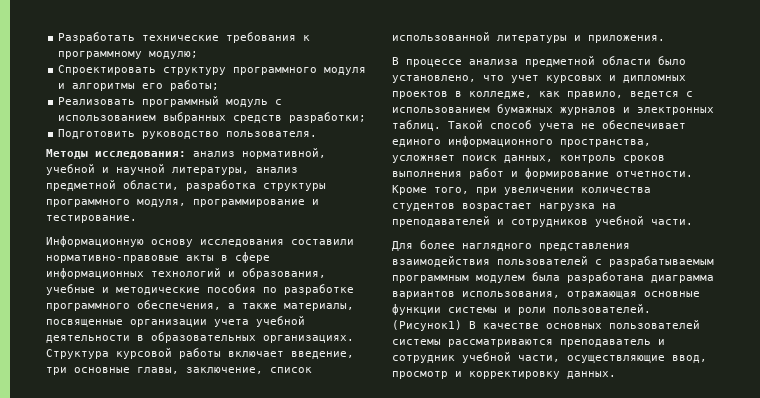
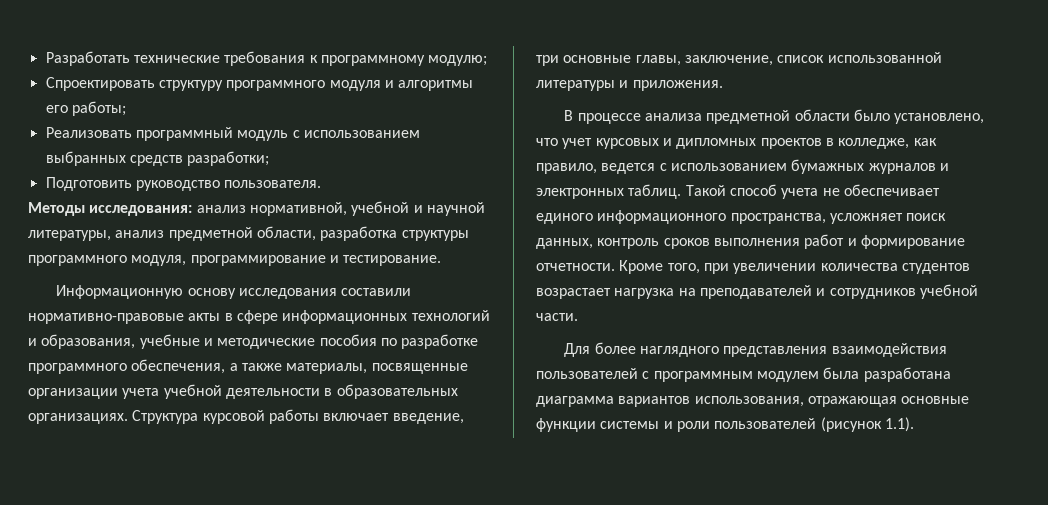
[609,256,714,267] разрабатываемым -> (650, 375) none
[553,304,651,313] [392,320,700,331] [392,339,665,347] [392,352,707,363] [392,371,616,379] пользователей. (Рисунок1) В качестве основных пользователей системы рассматриваются преподаватель и сотрудник учебной части, осуществляющие ввод, просмотр и корректировку данных. -> [714,417,914,432] пользователей (рисунок 1.1).

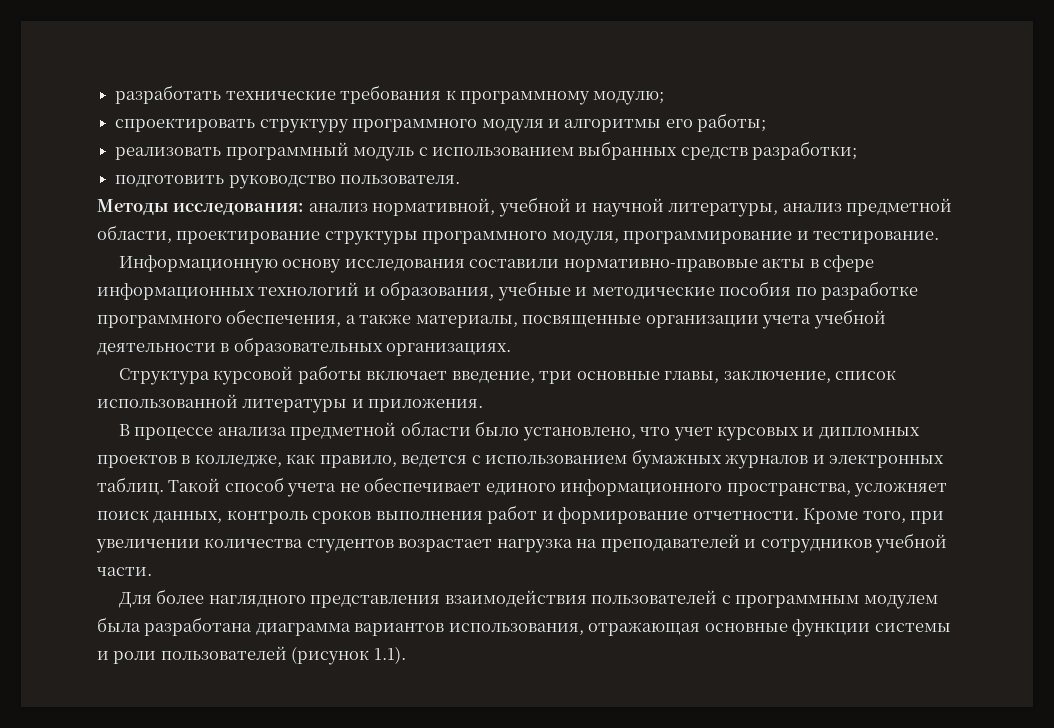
[45,51,130,66] Разработать -> [115,85,222,104] разработать
[45,77,155,91] Спроектировать -> [115,118,256,132] спроектировать
[45,127,132,138] Реализовать -> [115,147,222,160] реализовать
[45,177,132,191] Подготовить -> [115,175,225,187] подготовить
[320,226,398,241] разработка -> [176,230,321,244] проектирование
(128, 418) none -> (512, 349) //

